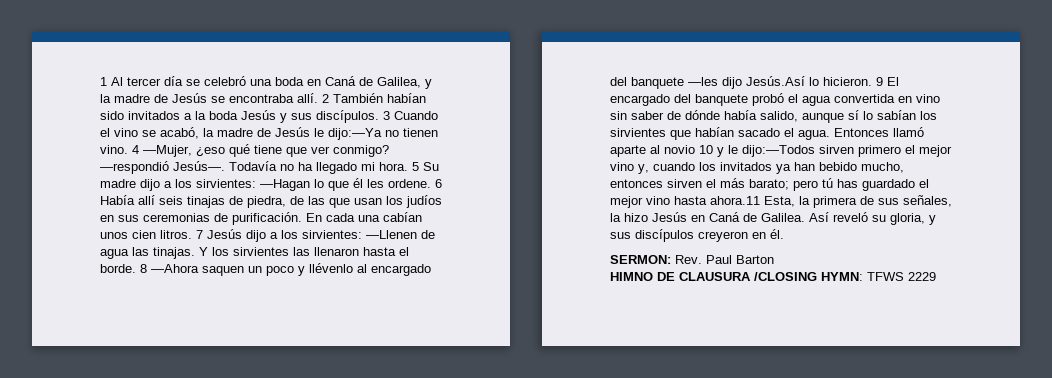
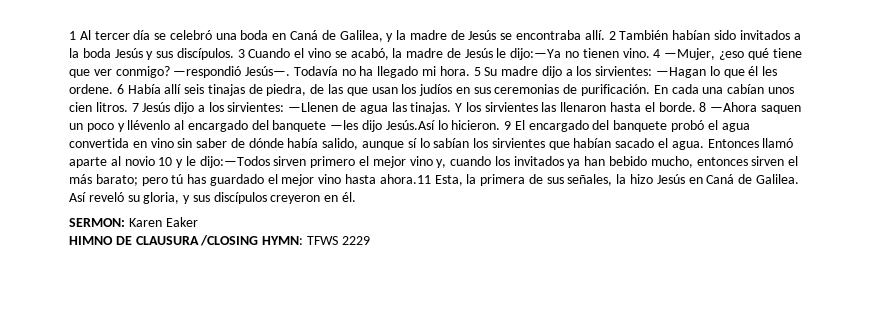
[675,255,774,264] Rev. Paul Barton -> [128,217,198,227] Karen Eaker

